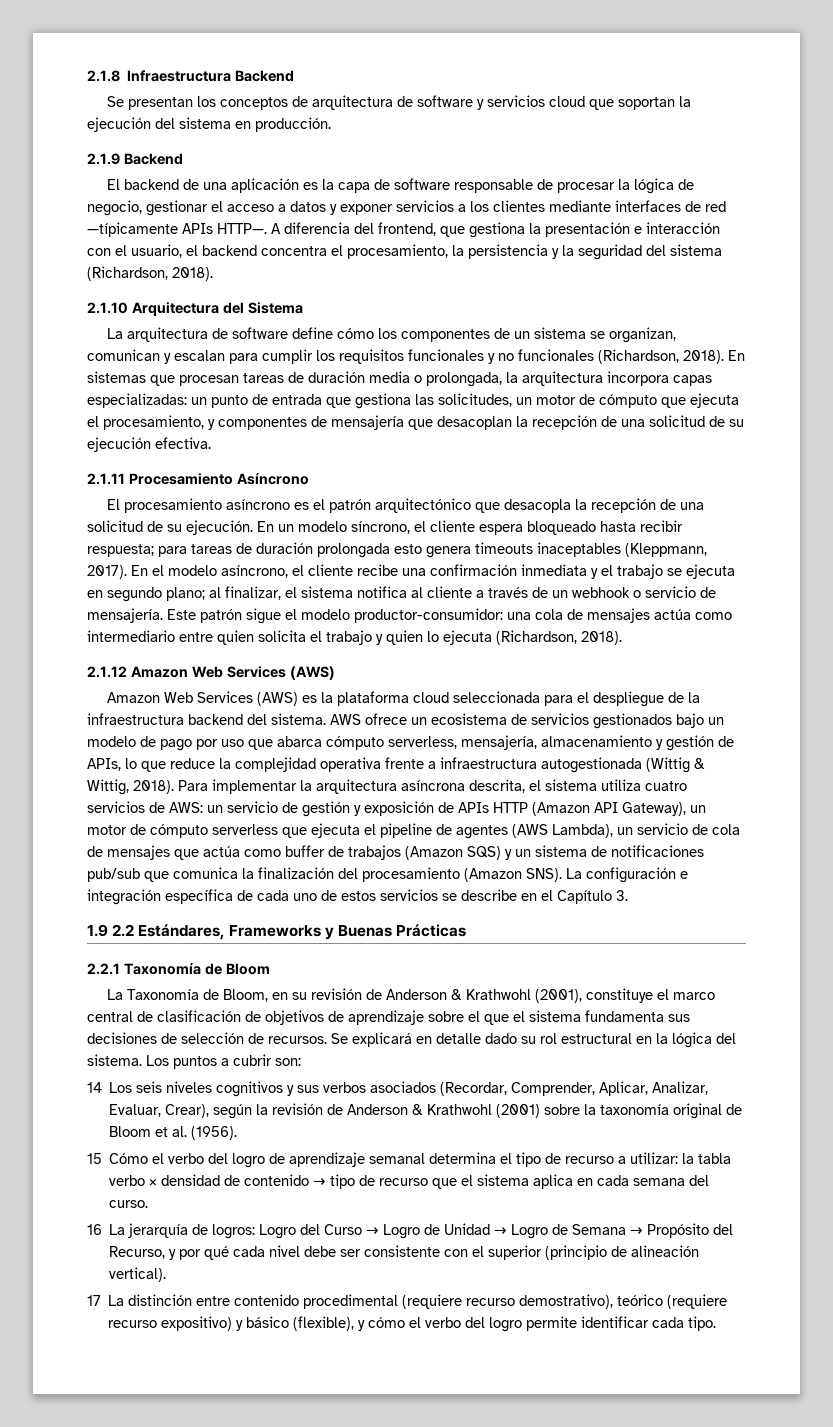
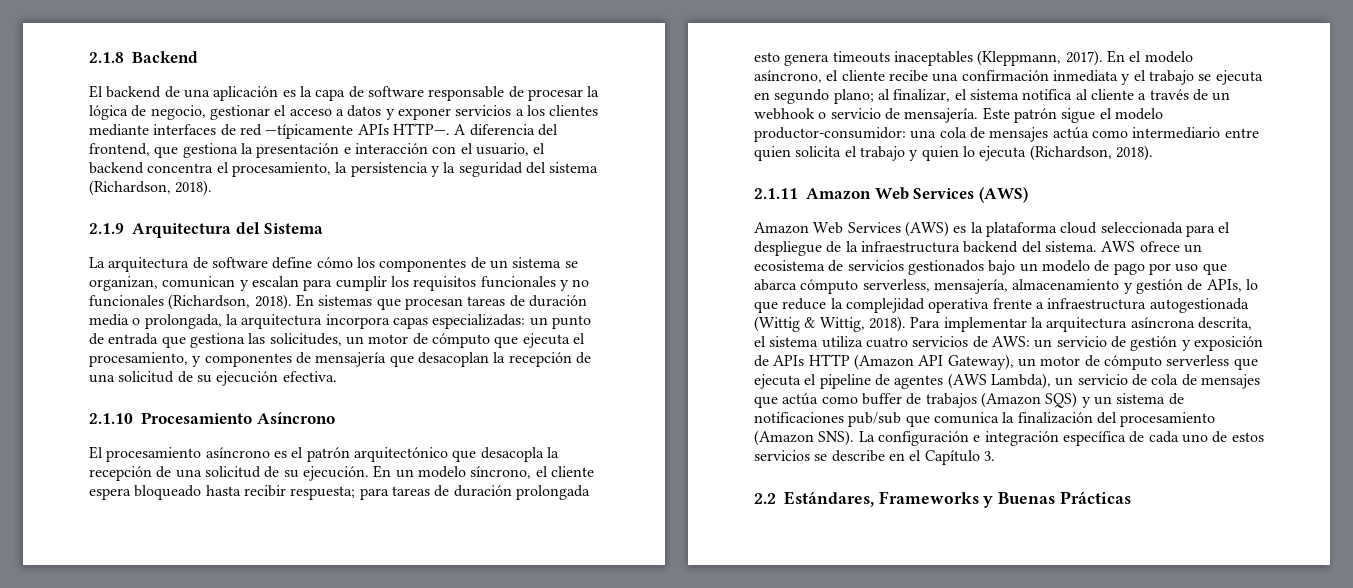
[127,70,295,82] [106,95,691,110] [87,117,331,132] [87,153,120,165] Infraestructura Backend // Se presentan los conceptos de arquitectura de software y servicios cloud que soportan la ejecución del sistema en producción. // 2.1.9 -> (124, 57) none
[87,302,128,314] 2.1.10 -> [89,223,124,234] 2.1.9
[87,473,125,485] 2.1.11 -> [89,413,133,424] 2.1.10
[87,666,127,678] 2.1.12 -> [754,188,798,199] 2.1.11
[87,924,108,937] 1.9 -> (995, 456) none
[87,963,270,975] [106,988,715,1003] [87,1010,690,1025] [87,1032,736,1048] [87,1054,301,1069] [87,1081,709,1097] [109,1103,743,1119] [109,1126,238,1140] [87,1152,732,1168] [109,1174,710,1189] [109,1200,149,1208] [87,1223,734,1239] [109,1245,700,1260] [109,1267,167,1282] [87,1294,728,1309] [108,1316,717,1332] // 2.2.1 Taxonomía de Bloom // La Taxonomía de Bloom, en su revisión de Anderson & Krathwohl (2001), constituye el marco central de clasificación de objetivos de aprendizaje sobre el que el sistema fundamenta sus decisiones de selección de recursos. Se explicará en detalle dado su rol estructural en la lógica del sistema. Los puntos a cubrir son: // 14 Los seis niveles cognitivos y sus verbos asociados (Recordar, Comprender, Aplicar, Analizar, Evaluar, Crear), según la revisión de Anderson & Krathwohl (2001) sobre la taxonomía original de Bloom et al. (1956). // 15 Cómo el verbo del logro de aprendizaje semanal determina el tipo de recurso a utilizar: la tabla verbo × densidad de contenido → tipo de recurso que el sistema aplica en cada semana del curso. // 16 La jerarquía de logros: Logro del Curso → Logro de Unidad → Logro de Semana → Propósito del Recurso, y por qué cada nivel debe ser consistente con el superior (principio de alineación vertical). // 17 La distinción entre contenido procedimental (requiere recurso demostrativo), teórico (requiere recurso expositivo) y básico (flexible), y cómo el verbo del logro permite identificar cada tipo. -> (1131, 497) none

